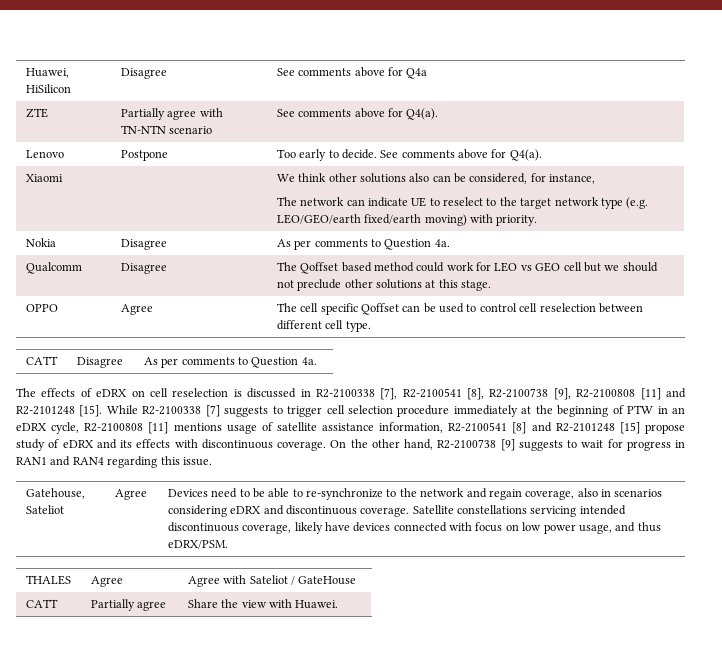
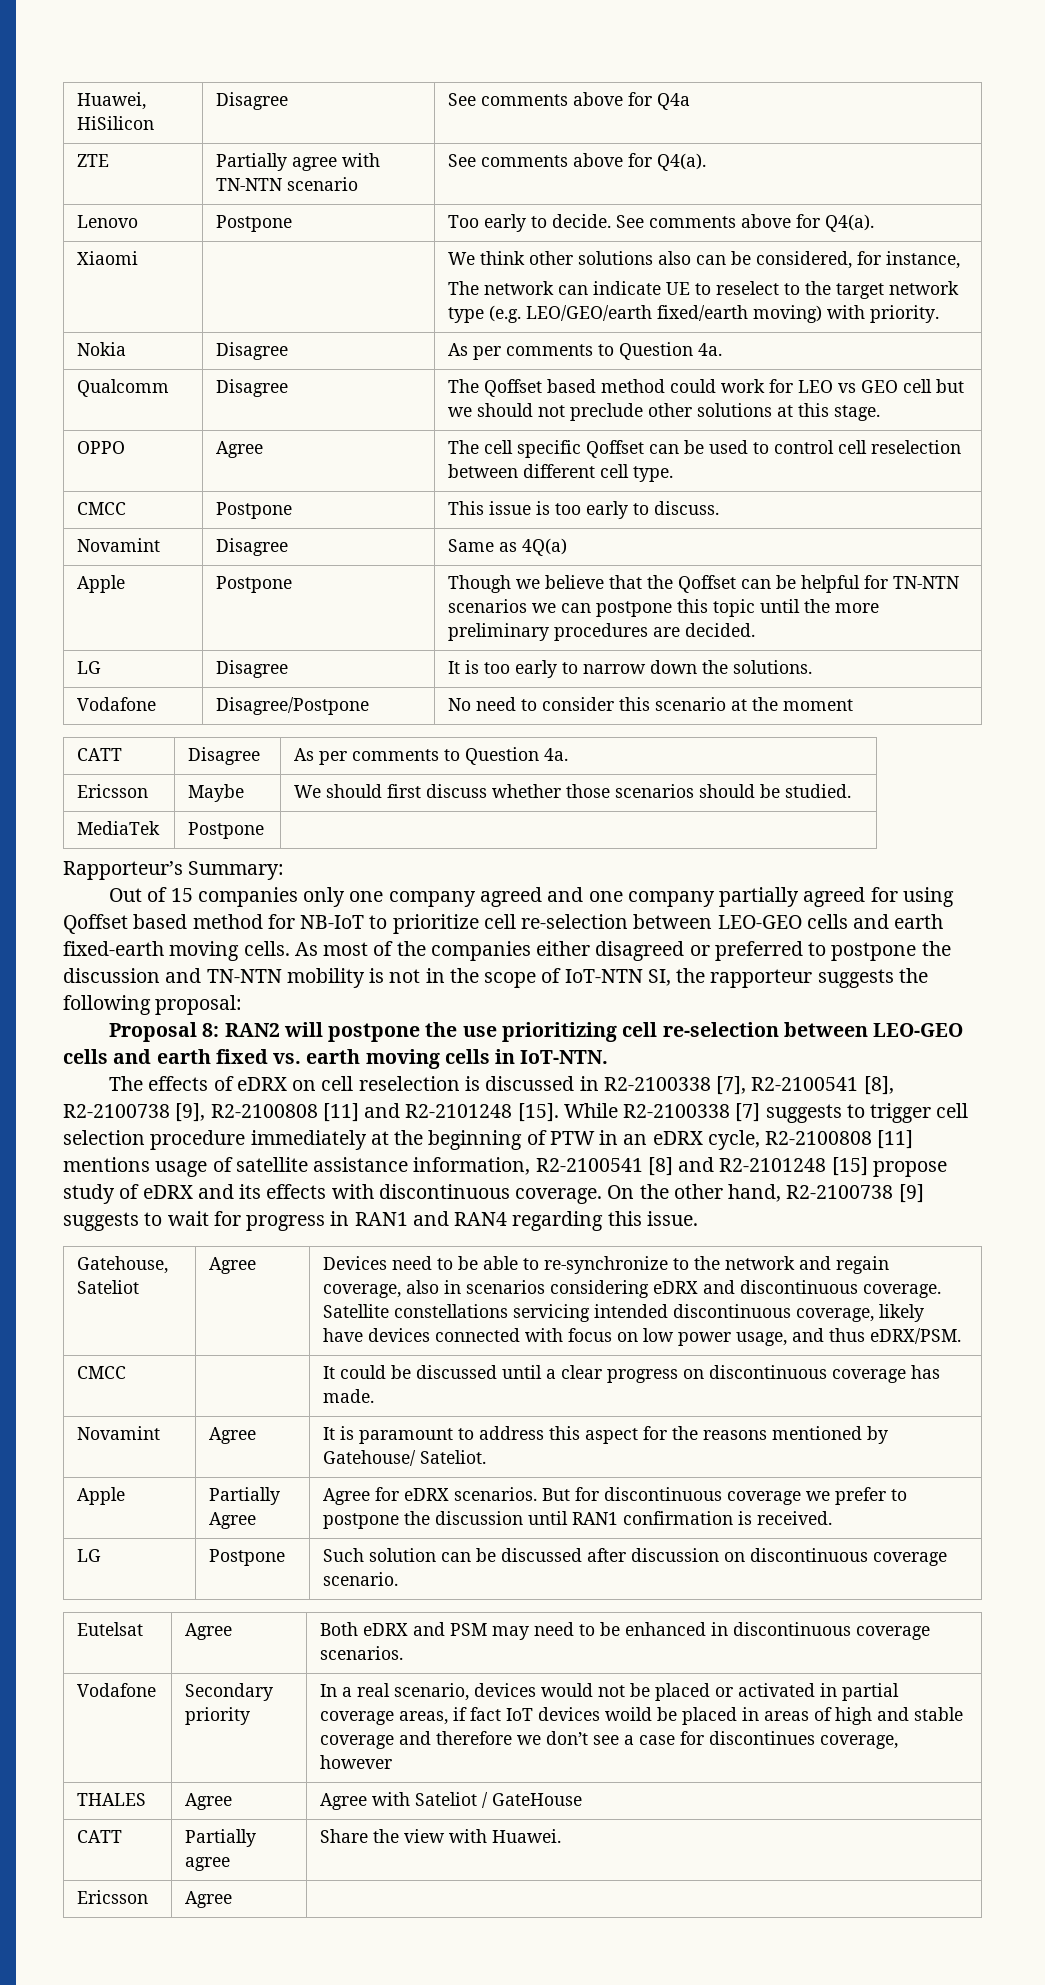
(371, 326) none -> [77,502,127,515] [216,502,293,519] [448,501,720,519] [77,538,161,552] [216,538,289,556] [448,538,568,556] [77,575,126,593] [216,576,293,593] [448,575,960,593] [448,599,880,617] [448,623,756,641] [77,661,102,674] [216,660,289,678] [448,660,813,678] [77,697,157,711] [216,697,370,715] [448,697,854,711] // CMCC | Postpone | This issue is too early to discuss. // Novamint | Disagree | Same as 4Q(a) // Apple | Postpone | Though we believe that the Qoffset can be helpful for TN-NTN scenarios we can postpone this topic until the more preliminary procedures are decided. // LG | Disagree | It is too early to narrow down the solutions. // Vodafone | Disagree/Postpone | No need to consider this scenario at the moment
(317, 361) none -> [77,784,149,798] [188,784,245,802] [294,784,852,798] [77,821,161,835] [188,822,265,839] [63,861,285,880] [109,887,954,907] [63,914,944,934] [63,941,951,961] [63,968,928,988] [63,995,243,1015] [109,1022,964,1042] [63,1049,609,1069] // Ericsson | Maybe | We should first discuss whether those scenarios should be studied. // MediaTek | Postpone | // Rapporteur’s Summary: // Out of 15 companies only one company agreed and one company partially agreed for using Qoffset based method for NB-IoT to prioritize cell re-selection between LEO-GEO cells and earth fixed-earth moving cells. As most of the companies either disagreed or preferred to postpone the discussion and TN-NTN mobility is not in the scope of IoT-NTN SI, the rapporteur suggests the following proposal: // Proposal 8: RAN2 will postpone the use prioritizing cell re-selection between LEO-GEO cells and earth fixed vs. earth moving cells in IoT-NTN.
(228, 544) none -> [77,1366,127,1379] [323,1365,941,1383] [323,1389,375,1403] [77,1426,161,1440] [209,1427,257,1444] [323,1426,889,1444] [323,1450,487,1466] [77,1487,126,1505] [209,1487,281,1505] [209,1512,257,1529] [323,1487,908,1505] [323,1511,833,1529] [77,1549,102,1562] [209,1549,286,1566] [323,1548,948,1566] [323,1572,399,1586] [77,1622,144,1636] [185,1623,233,1640] [320,1622,931,1640] [320,1646,404,1660] [77,1683,157,1697] [185,1683,274,1701] [185,1707,251,1725] [320,1683,900,1701] [320,1707,964,1725] [320,1731,899,1749] [320,1755,393,1769] // CMCC | | It could be discussed until a clear progress on discontinuous coverage has made. // Novamint | Agree | It is paramount to address this aspect for the reasons mentioned by Gatehouse/ Sateliot. // Apple | Partially Agree | Agree for eDRX scenarios. But for discontinuous coverage we prefer to postpone the discussion until RAN1 confirmation is received. // LG | Postpone | Such solution can be discussed after discussion on discontinuous coverage scenario. // Eutelsat | Agree | Both eDRX and PSM may need to be enhanced in discontinuous coverage scenarios. // Vodafone | Secondary priority | In a real scenario, devices would not be placed or activated in partial coverage areas, if fact IoT devices woild be placed in areas of high and stable coverage and therefore we don’t see a case for discontinues coverage, however
(339, 604) none -> [77,1890,149,1904] [185,1891,233,1908] // Ericsson | Agree |

